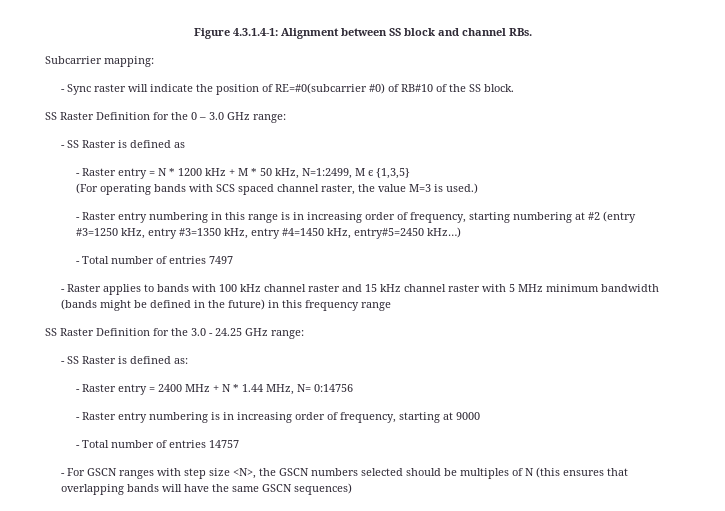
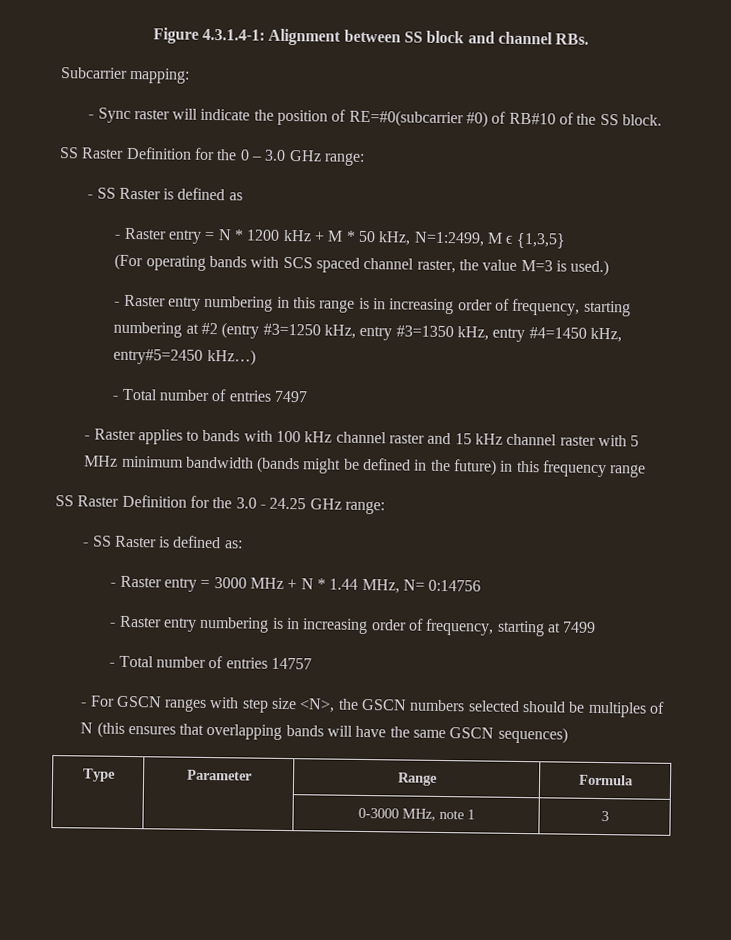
[158,384,183,392] 2400 -> [213,577,247,589] 3000
[456,412,481,420] 9000 -> [562,621,597,633] 7499
(352, 489) none -> [82,768,116,782] [186,769,253,781] [396,772,438,786] [578,774,634,786] [357,807,475,821] [600,811,609,822] // Type | Parameter | Range | Formula // | | 0-3000 MHz, note 1 | 3

